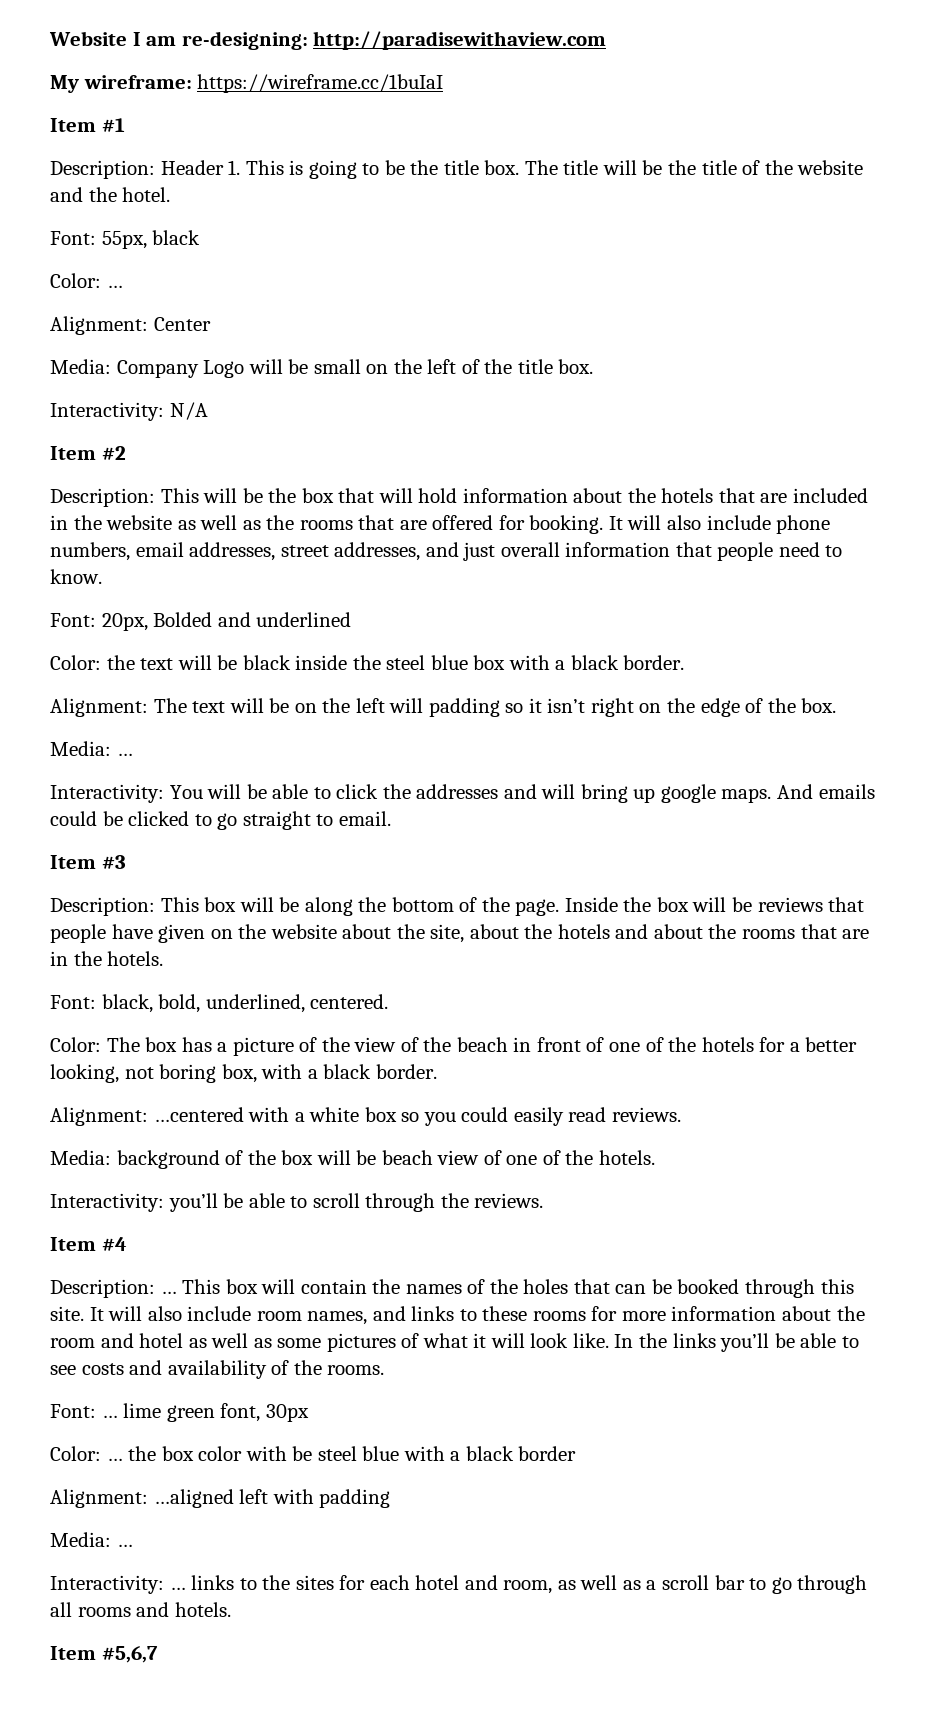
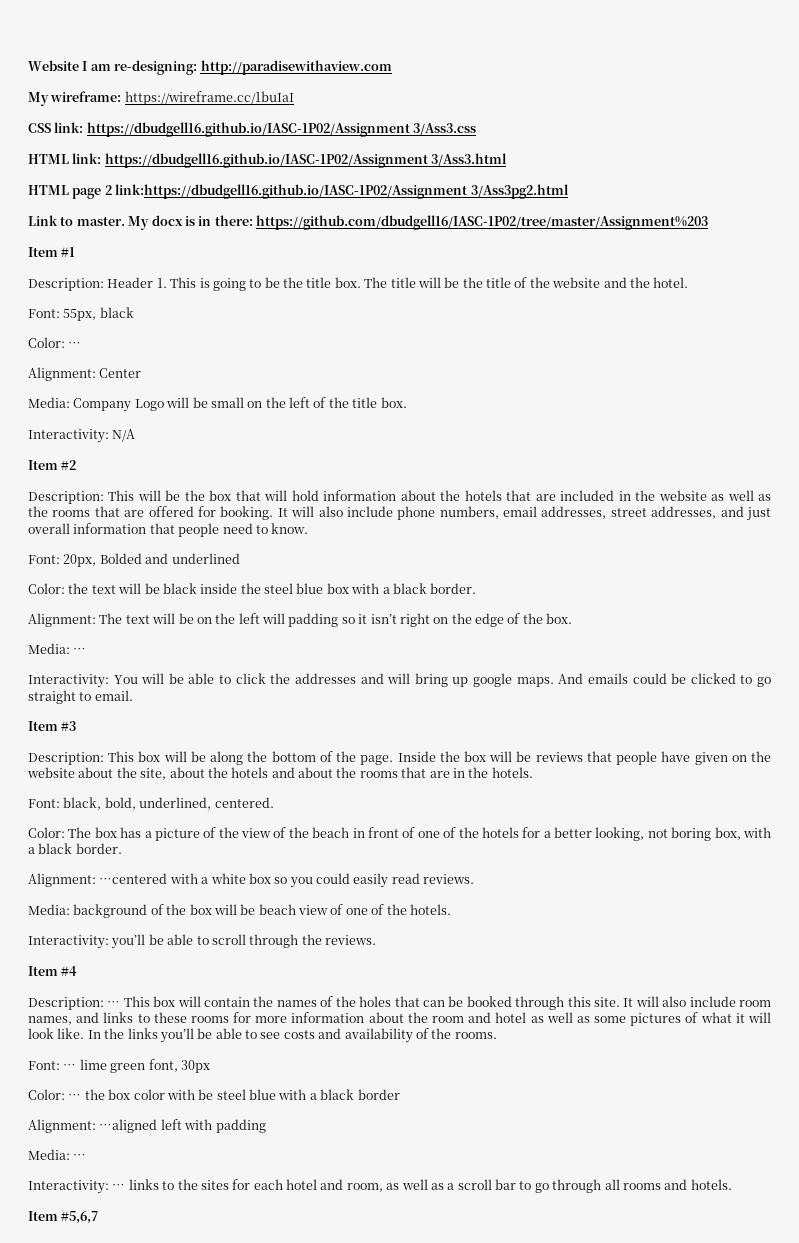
(444, 83) none -> [28,122,477,137] [28,153,508,168] [28,184,569,199] [28,215,708,230] // CSS link: https://dbudgell16.github.io/IASC-1P02/Assignment 3/Ass3.css // HTML link: https://dbudgell16.github.io/IASC-1P02/Assignment 3/Ass3.html // HTML page 2 link:https://dbudgell16.github.io/IASC-1P02/Assignment 3/Ass3pg2.html // Link to master. My docx is in there: https://github.com/dbudgell16/IASC-1P02/tree/master/Assignment%203

